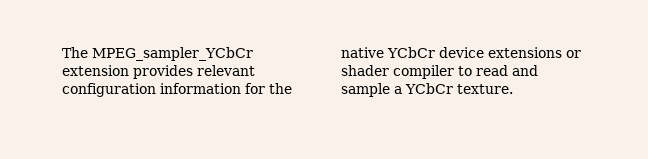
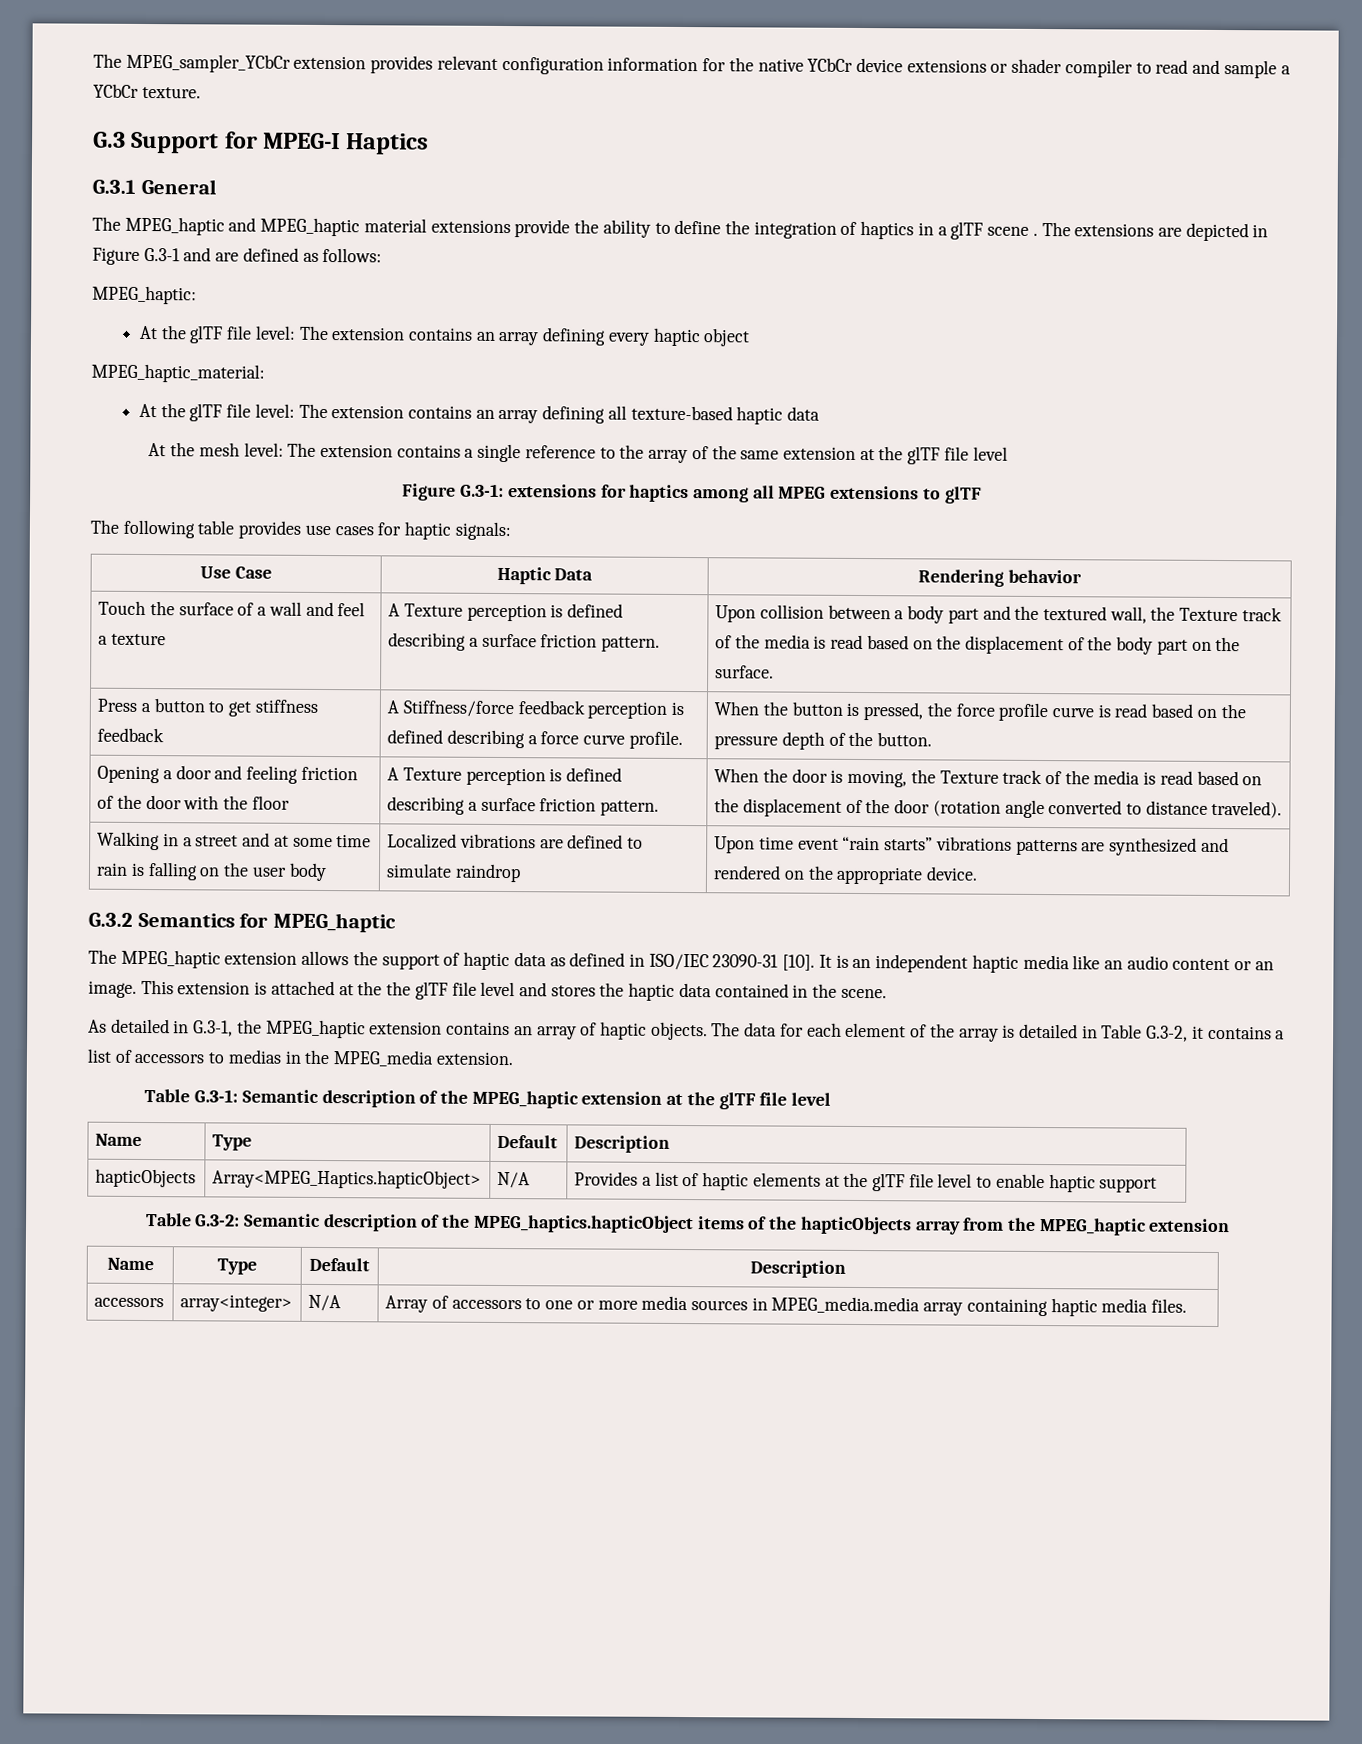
(513, 89) none -> [93,131,430,155] [92,178,217,195] [92,216,1269,242] [92,247,383,265] [92,285,197,305] [138,325,751,347] [91,363,265,383] [138,403,821,425] [148,442,1008,465] [402,483,982,504] [90,519,511,541] [200,566,272,579] [496,566,594,585] [918,569,1082,587] [98,600,366,617] [98,633,166,646] [388,603,624,622] [388,632,661,652] [715,604,1282,624] [715,634,1241,655] [715,665,775,679] [97,698,318,717] [97,727,165,743] [387,700,685,719] [387,729,683,750] [714,701,1246,722] [714,731,933,750] [97,765,358,784] [97,794,290,810] [387,767,623,786] [387,796,660,816] [714,768,1263,788] [714,798,1283,819] [97,831,372,851] [96,862,327,882] [387,833,644,849] [386,863,521,883] [714,836,1229,856] [713,865,979,885] [88,912,396,933] [88,949,1274,973] [88,979,887,1001] [88,1018,1286,1042] [87,1048,513,1067] [144,1089,832,1110] [95,1133,143,1146] [212,1134,253,1151] [497,1134,559,1149] [574,1135,671,1153] [95,1168,197,1188] [212,1169,482,1189] [497,1171,531,1189] [574,1171,1158,1193] [145,1213,1231,1236] [106,1257,154,1271] [217,1258,257,1275] [309,1257,370,1272] [749,1260,846,1278] [94,1297,165,1308] [180,1294,293,1312] [308,1294,342,1312] [385,1295,1188,1317] // G.3 Support for MPEG-I Haptics // G.3.1 General // The MPEG_haptic and MPEG_haptic material extensions provide the ability to define the integration of haptics in a glTF scene . The extensions are depicted in Figure G.3-1 and are defined as follows: // MPEG_haptic: // At the glTF file level: The extension contains an array defining every haptic object // MPEG_haptic_material: // At the glTF file level: The extension contains an array defining all texture-based haptic data // At the mesh level: The extension contains a single reference to the array of the same extension at the glTF file level // Figure G.3-1: extensions for haptics among all MPEG extensions to glTF // The following table provides use cases for haptic signals: // Use Case | Haptic Data | Rendering behavior // Touch the surface of a wall and feel a texture | A Texture perception is defined describing a surface friction pattern. | Upon collision between a body part and the textured wall, the Texture track of the media is read based on the displacement of the body part on the surface. // Press a button to get stiffness feedback | A Stiffness/force feedback perception is defined describing a force curve profile. | When the button is pressed, the force profile curve is read based on the pressure depth of the button. // Opening a door and feeling friction of the door with the floor | A Texture perception is defined describing a surface friction pattern. | When the door is moving, the Texture track of the media is read based on the displacement of the door (rotation angle converted to distance traveled). // Walking in a street and at some time rain is falling on the user body | Localized vibrations are defined to simulate raindrop | Upon time event “rain starts” vibrations patterns are synthesized and rendered on the appropriate device. // G.3.2 Semantics for MPEG_haptic // The MPEG_haptic extension allows the support of haptic data as defined in ISO/IEC 23090-31 [10]. It is an independent haptic media like an audio content or an image. This extension is attached at the the glTF file level and stores the haptic data contained in the scene. // As detailed in G.3-1, the MPEG_haptic extension contains an array of haptic objects. The data for each element of the array is detailed in Table G.3-2, it contains a list of accessors to medias in the MPEG_media extension. // Table G.3-1: Semantic description of the MPEG_haptic extension at the glTF file level // Name | Type | Default | Description // hapticObjects | Array<MPEG_Haptics.hapticObject> | N/A | Provides a list of haptic elements at the glTF file level to enable haptic support // Table G.3-2: Semantic description of the MPEG_haptics.hapticObject items of the hapticObjects array from the MPEG_haptic extension // Name | Type | Default | Description // accessors | array<integer> | N/A | Array of accessors to one or more media sources in MPEG_media.media array containing haptic media files.

